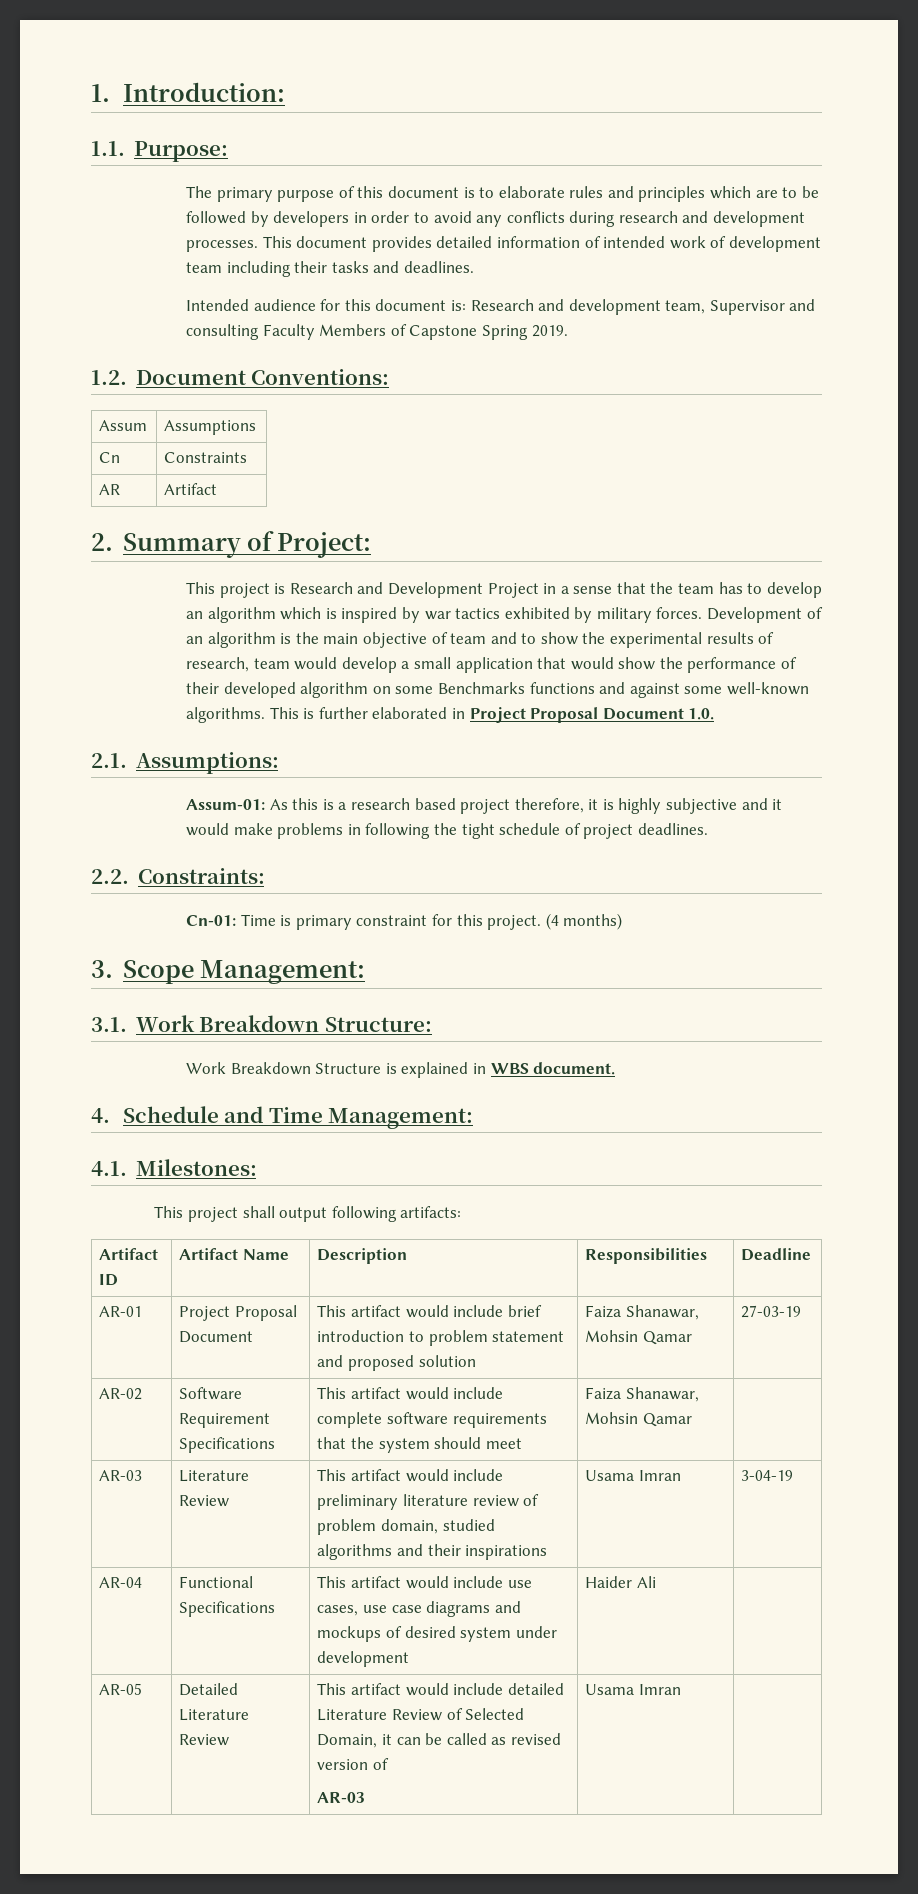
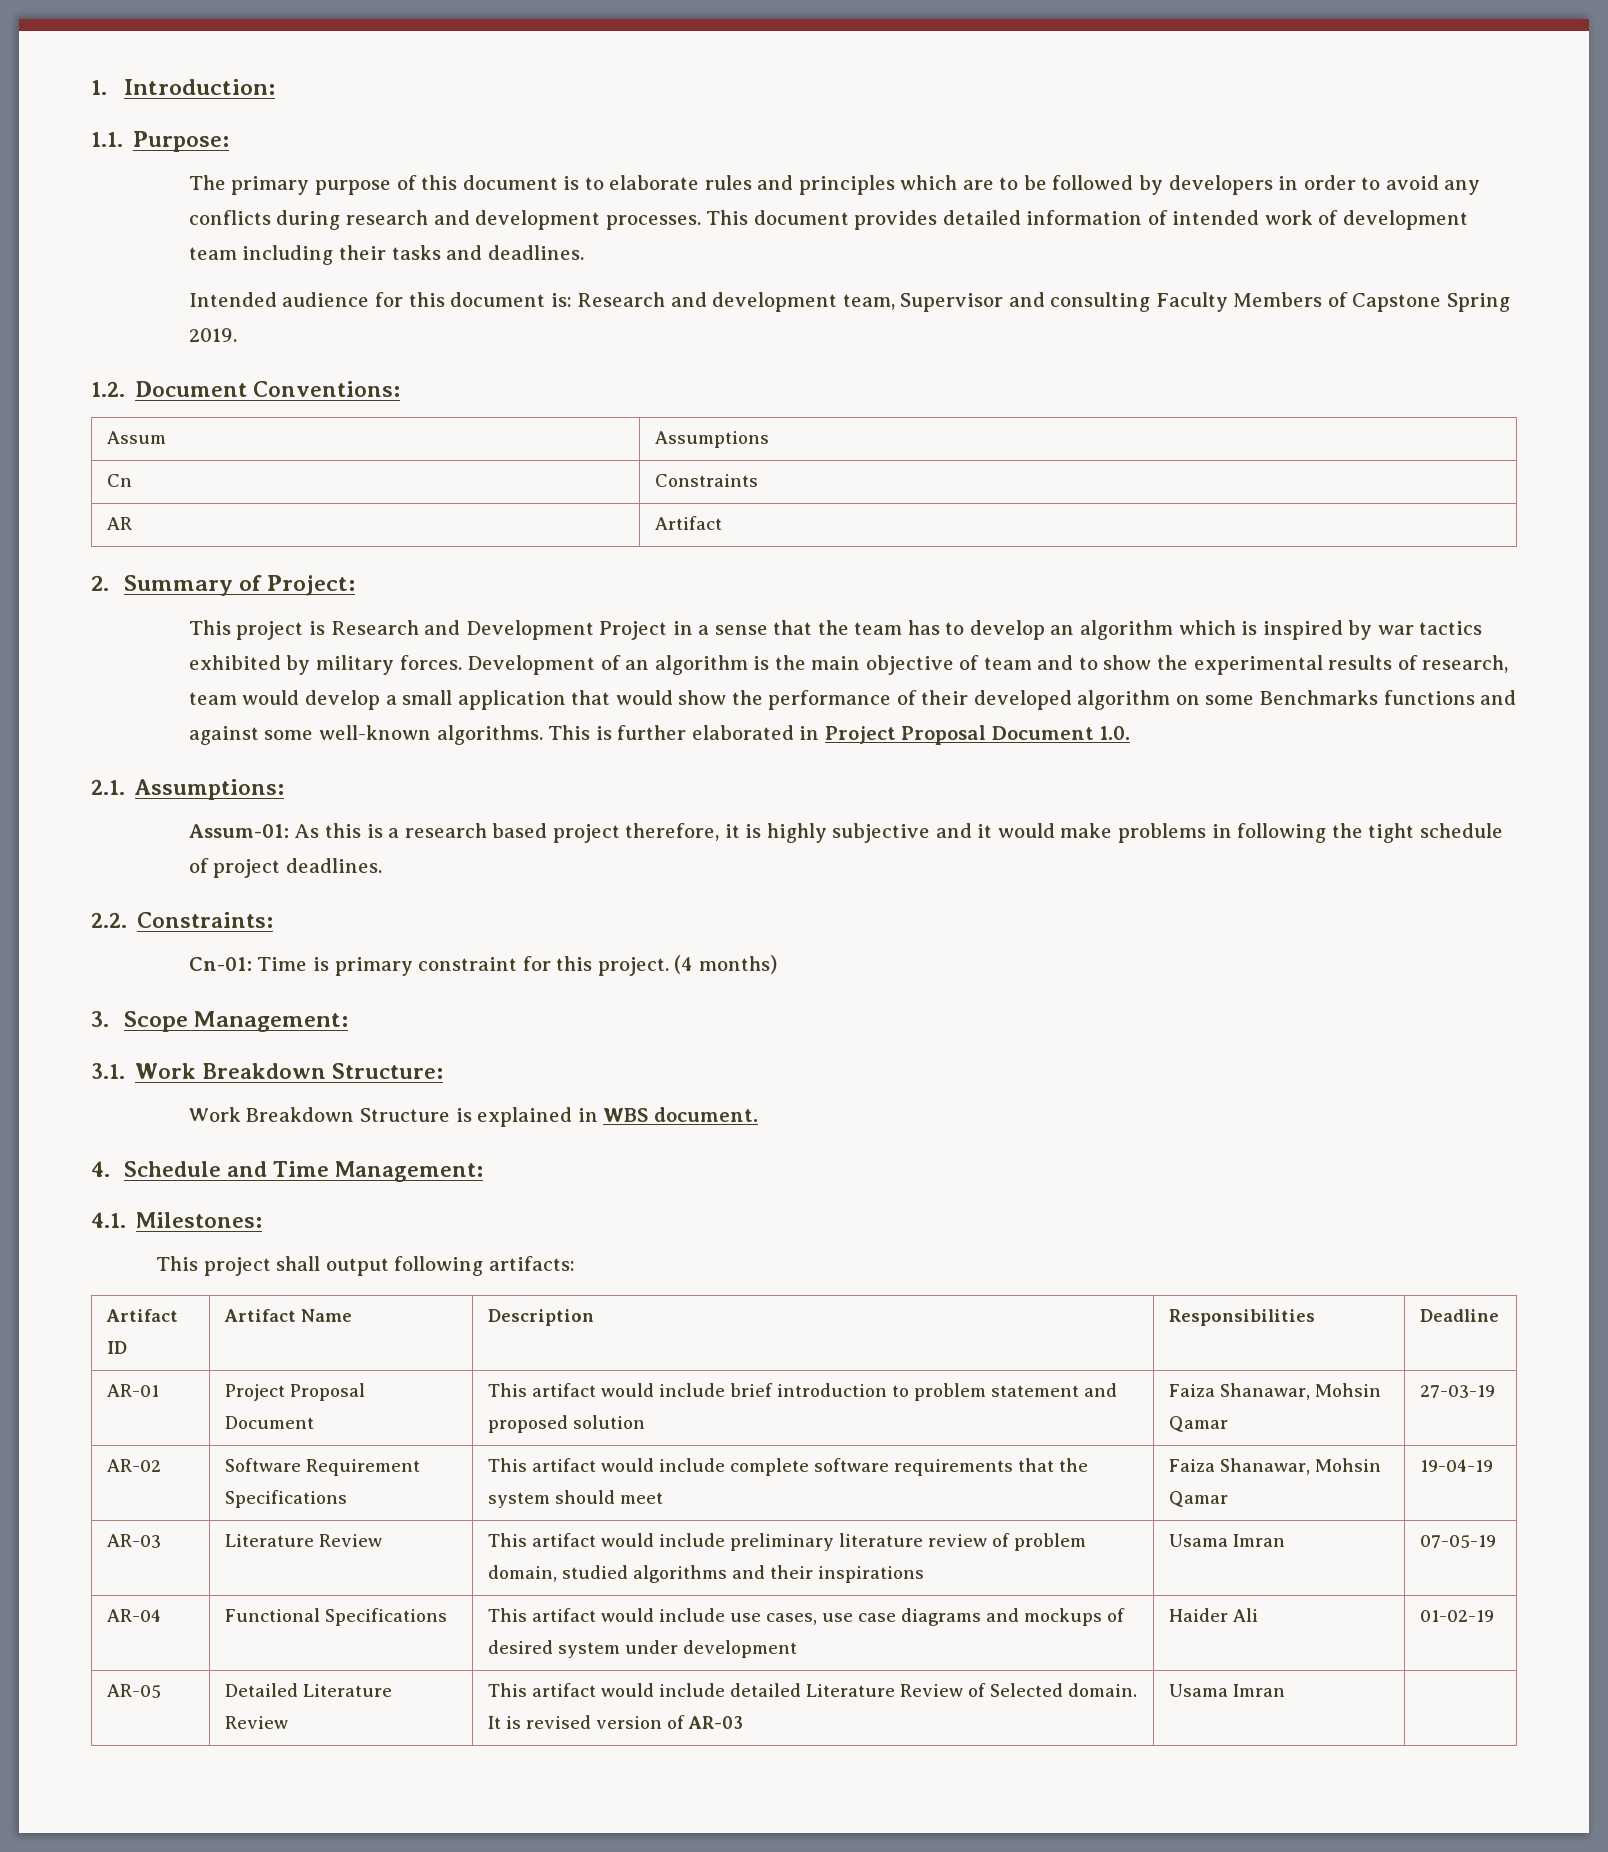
(693, 1420) none -> [1419,1459,1493,1472] 19-04-19
[741,1470,794,1481] 3-04-19 -> [1419,1535,1496,1548] 07-05-19
(657, 1582) none -> [1419,1610,1494,1622] 01-02-19
[317,1733,507,1748] Domain, it can be called as -> [1067,1683,1137,1697] [487,1716,521,1729] domain. It is
(390, 1764) // -> (685, 1722) none

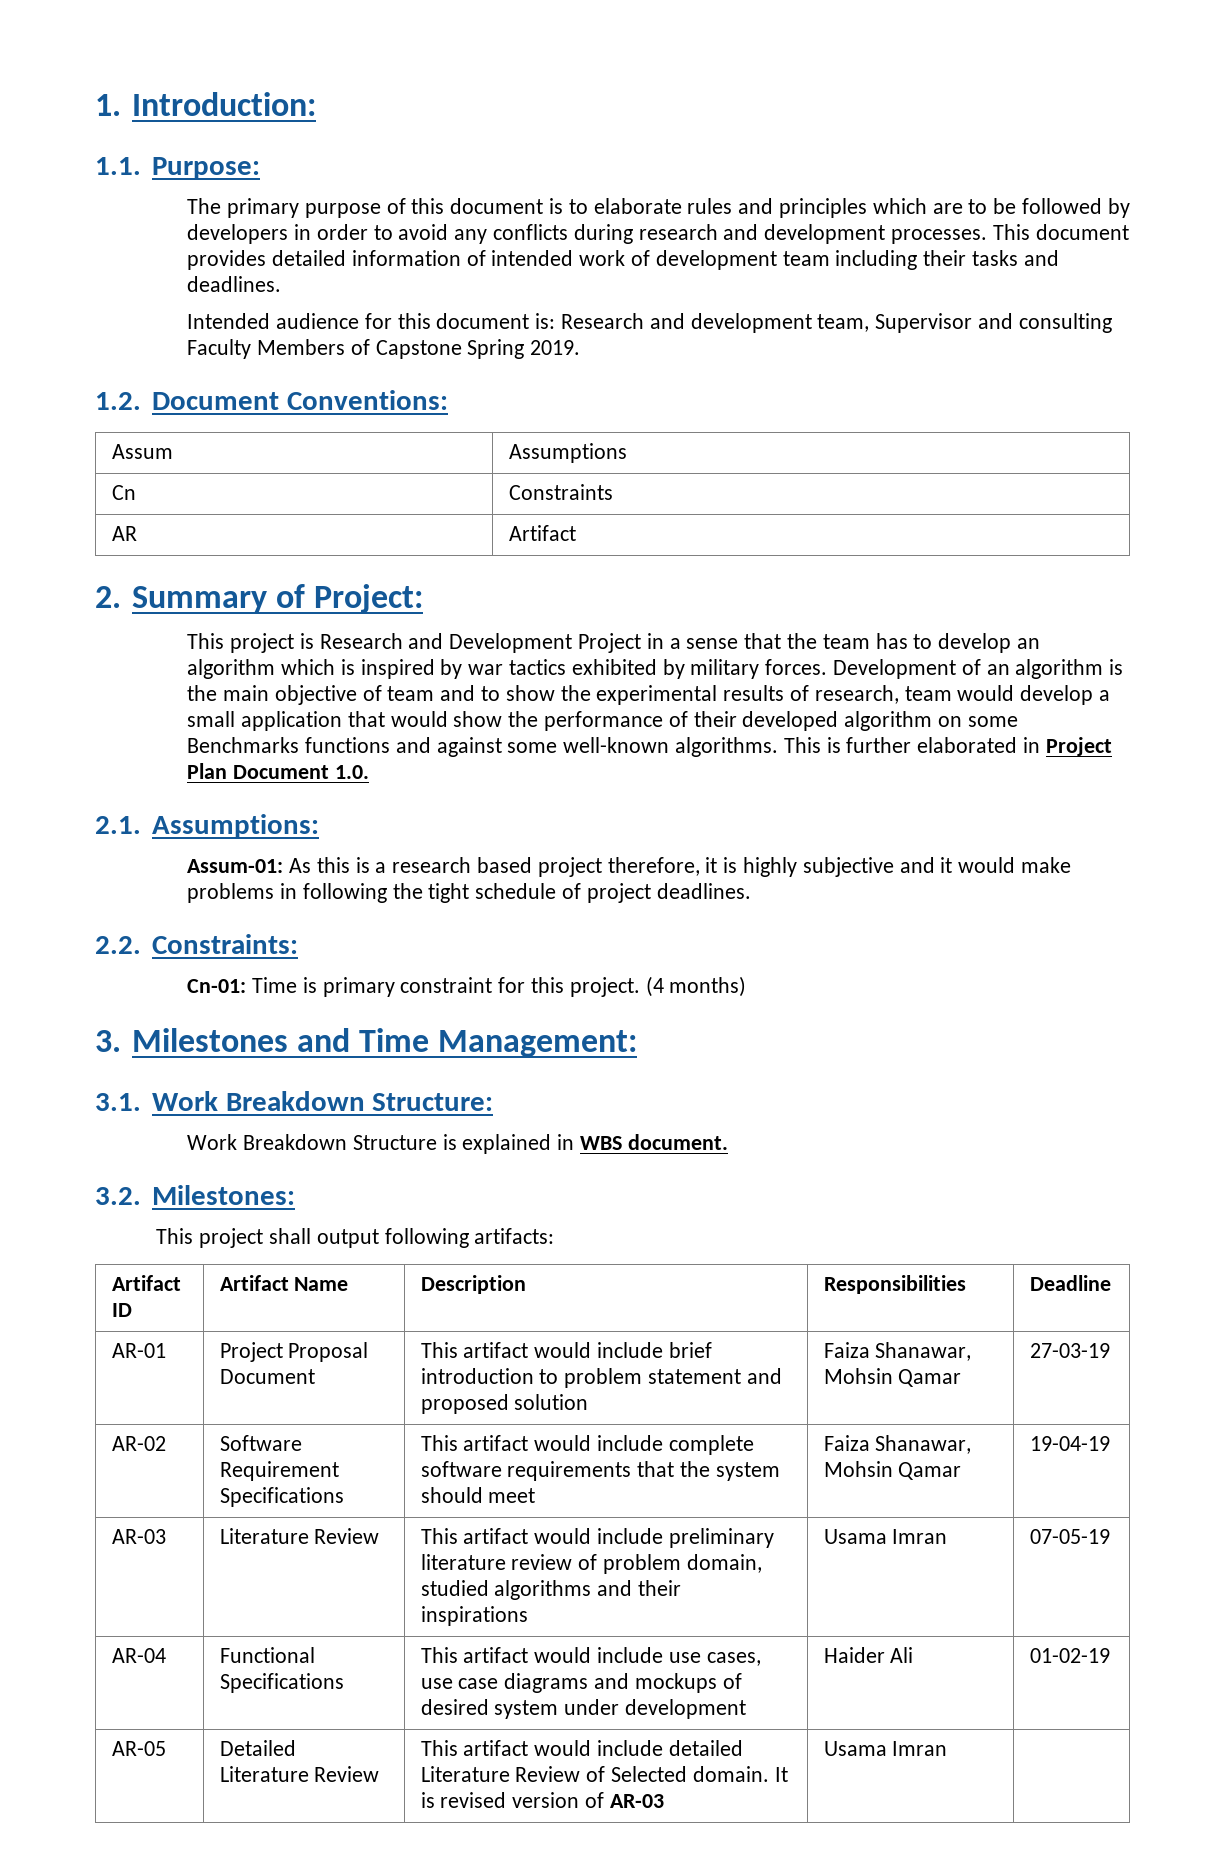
[901,725,987,745] Proposal -> [187,763,228,779] Plan
[123,1011,188,1032] Scope -> [131,1028,429,1052] Milestones and Time
[91,1161,483,1182] [91,1212,126,1228] 4. Schedule and Time Management: // 4.1. -> [95,1187,141,1205] 3.2.

